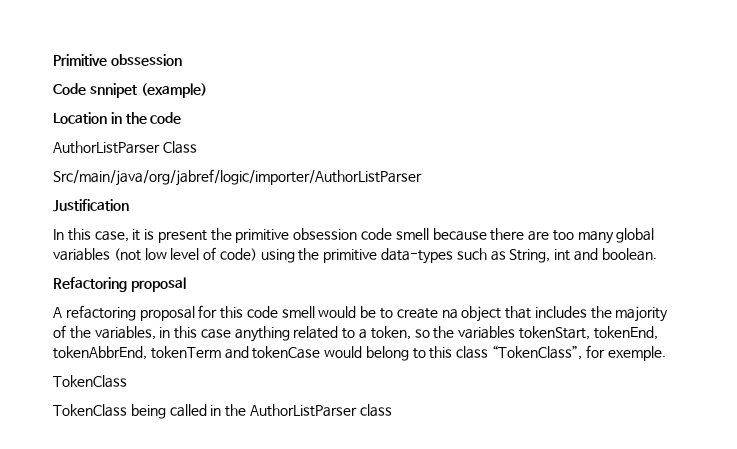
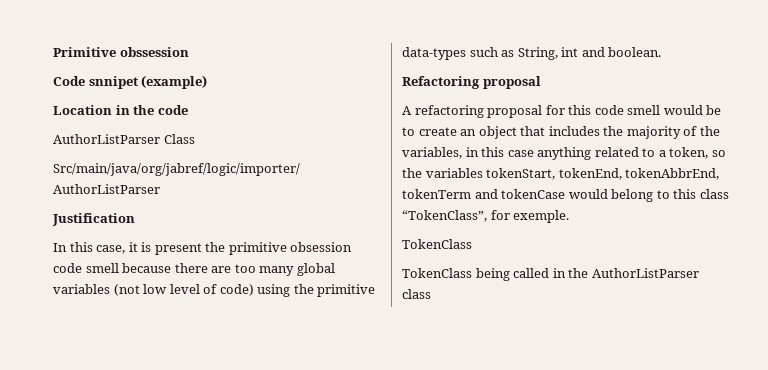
[441,309,458,319] na -> [460,129,477,136] an

